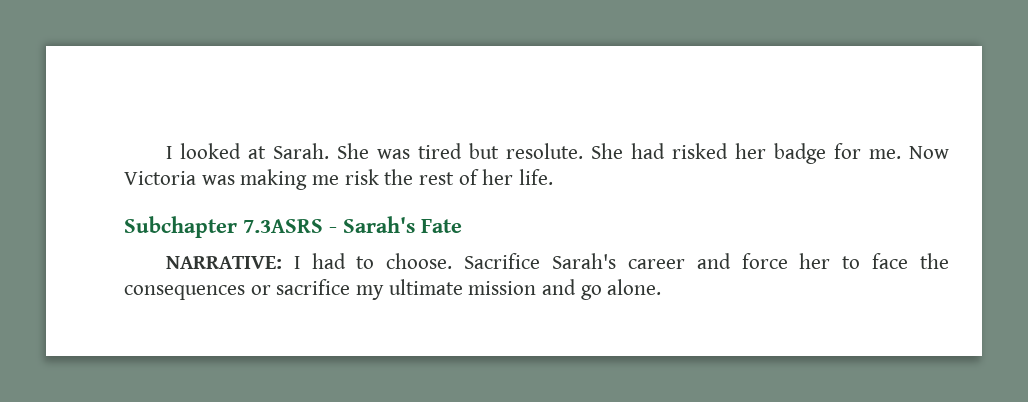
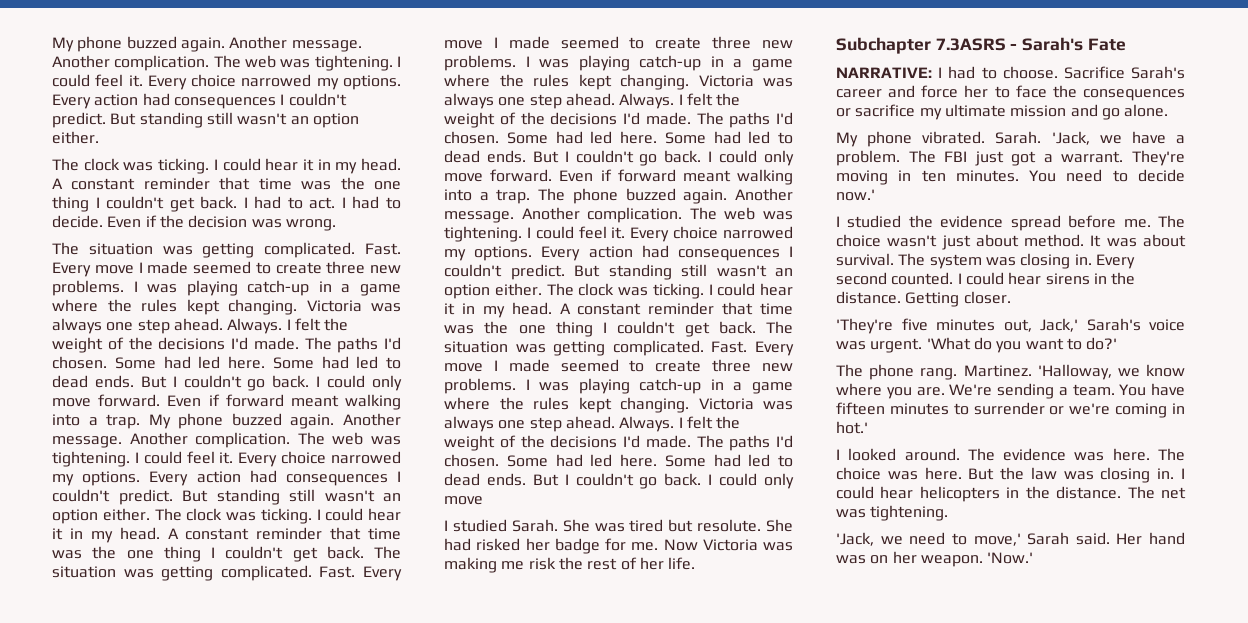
[165,143,266,159] I looked at -> [52,36,362,52] [52,55,401,71] [52,74,401,90] [52,93,347,109] [52,112,359,128] [52,131,99,144] [52,158,401,174] [52,177,401,190] [52,196,402,212] [52,215,336,231] [52,242,402,258] [52,261,401,277] [52,280,401,296] [52,299,401,315] [52,318,349,334] [52,337,401,353] [52,356,401,369] [52,375,403,391] [52,394,401,410] [52,413,401,429] [52,432,401,448] [52,451,401,467] [52,470,401,486] [52,489,401,505] [52,508,401,524] [52,527,401,543] [52,546,401,562] [52,565,402,581] [444,36,793,49] [444,55,793,71] [444,74,793,90] [444,93,741,109] [444,112,793,128] [444,131,793,144] [444,150,794,166] [444,169,793,185] [444,188,793,204] [444,207,793,223] [444,226,793,242] [444,245,793,261] [444,264,793,280] [444,283,793,299] [444,302,793,318] [444,321,793,337] [444,340,794,356] [444,359,793,372] [444,378,793,394] [444,397,793,413] [444,416,741,432] [444,435,793,451] [444,454,793,467] [444,473,794,489] [444,496,483,505] [444,519,507,532] My phone buzzed again. Another message. Another complication. The web was tightening. I could feel it. Every choice narrowed my options. Every action had consequences I couldn't predict. But standing still wasn't an option either. // The clock was ticking. I could hear it in my head. A constant reminder that time was the one thing I couldn't get back. I had to act. I had to decide. Even if the decision was wrong. // The situation was getting complicated. Fast. Every move I made seemed to create three new problems. I was playing catch-up in a game where the rules kept changing. Victoria was always one step ahead. Always. I felt the weight of the decisions I'd made. The paths I'd chosen. Some had led here. Some had led to dead ends. But I couldn't go back. I could only move forward. Even if forward meant walking into a trap. My phone buzzed again. Another message. Another complication. The web was tightening. I could feel it. Every choice narrowed my options. Every action had consequences I couldn't predict. But standing still wasn't an option either. The clock was ticking. I could hear it in my head. A constant reminder that time was the one thing I couldn't get back. The situation was getting complicated. Fast. Every move I made seemed to create three new problems. I was playing catch-up in a game where the rules kept changing. Victoria was always one step ahead. Always. I felt the weight of the decisions I'd made. The paths I'd chosen. Some had led here. Some had led to dead ends. But I couldn't go back. I could only move forward. Even if forward meant walking into a trap. The phone buzzed again. Another message. Another complication. The web was tightening. I could feel it. Every choice narrowed my options. Every action had consequences I couldn't predict. But standing still wasn't an option either. The clock was ticking. I could hear it in my head. A constant reminder that time was the one thing I couldn't get back. The situation was getting complicated. Fast. Every move I made seemed to create three new problems. I was playing catch-up in a game where the rules kept changing. Victoria was always one step ahead. Always. I felt the weight of the decisions I'd made. The paths I'd chosen. Some had led here. Some had led to dead ends. But I couldn't go back. I could only move // I studied
(662, 287) none -> [836,131,1185,147] [836,150,1185,166] [836,169,1185,185] [836,189,875,201] [836,215,1185,231] [836,234,1186,250] [836,253,1135,269] [836,272,1136,285] [836,291,1011,307] [836,318,1185,334] [836,337,1118,353] [836,364,1185,380] [836,383,1185,399] [836,402,1185,418] [836,421,868,434] [836,448,1185,461] [836,467,1185,483] [836,486,1186,502] [836,505,949,521] [836,532,1185,546] [836,551,1034,567] // My phone vibrated. Sarah. 'Jack, we have a problem. The FBI just got a warrant. They're moving in ten minutes. You need to decide now.' // I studied the evidence spread before me. The choice wasn't just about method. It was about survival. The system was closing in. Every second counted. I could hear sirens in the distance. Getting closer. // 'They're five minutes out, Jack,' Sarah's voice was urgent. 'What do you want to do?' // The phone rang. Martinez. 'Halloway, we know where you are. We're sending a team. You have fifteen minutes to surrender or we're coming in hot.' // I looked around. The evidence was here. The choice was here. But the law was closing in. I could hear helicopters in the distance. The net was tightening. // 'Jack, we need to move,' Sarah said. Her hand was on her weapon. 'Now.'

